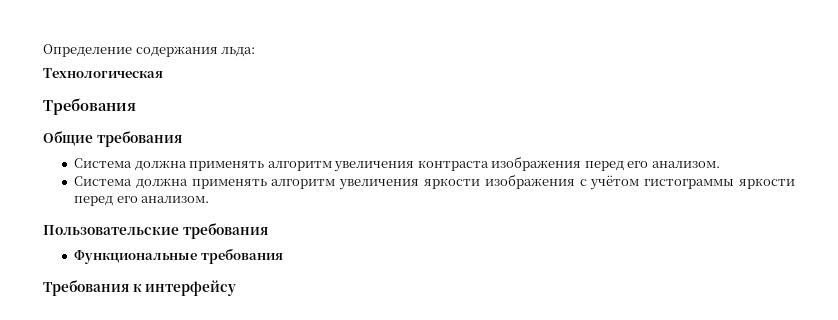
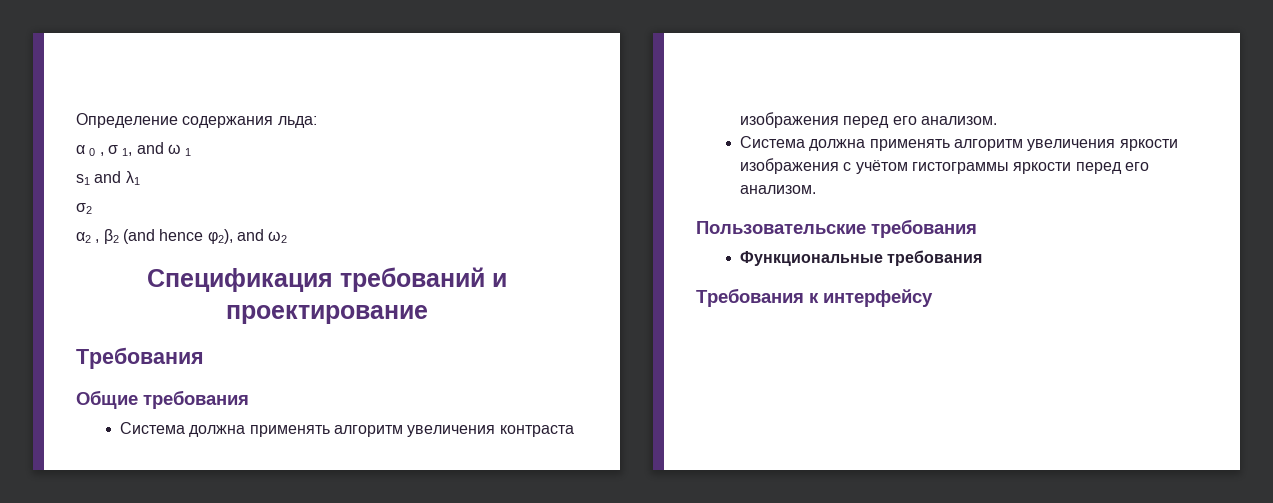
[43,68,163,78] Технологическая -> [76,142,192,156] [76,171,140,185] [76,203,92,214] [76,229,288,244] [146,267,507,292] [225,305,428,324] α 0 , σ 1, and ω 1 // s1 and λ1 // σ2 // α2 , β2 (and hence φ2), and ω2 // Спецификация требований и проектирование

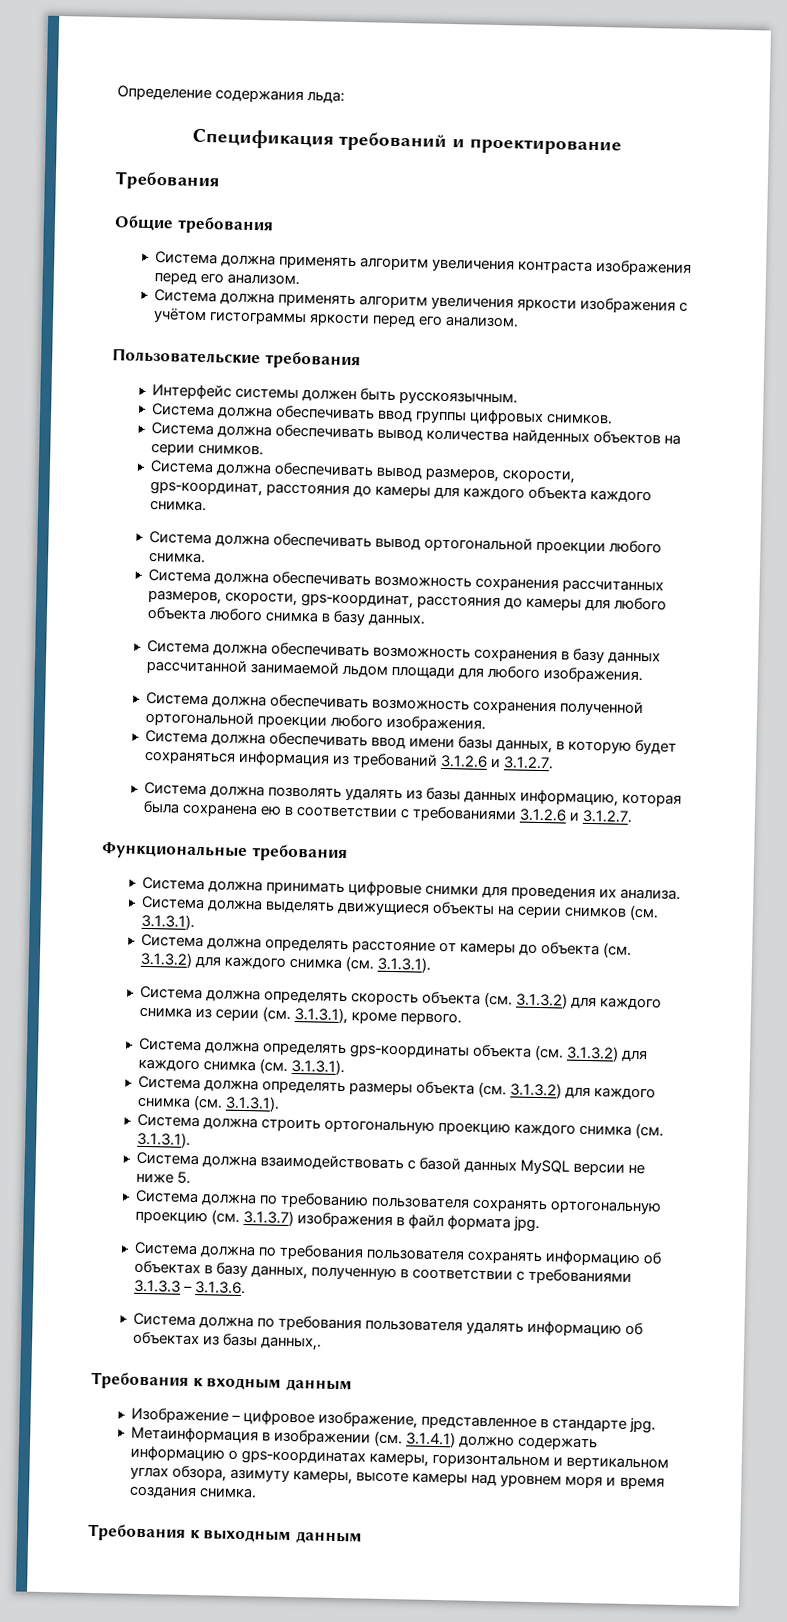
[76,142,192,156] [76,171,140,185] [76,203,92,214] [76,229,288,244] // α 0 , σ 1, and ω 1 // s1 and λ1 // σ2 // α2 , β2 (and hence φ2), and ω2 -> (346, 97) none
[740,250,983,266] [696,288,933,307] Функциональные требования // Требования к интерфейсу -> [152,383,519,406] [152,402,614,425] [151,421,682,445] [151,442,265,456] [150,459,576,484] [150,480,653,504] [150,499,208,512] [149,530,663,555] [149,551,207,564] [148,568,665,594] [148,589,668,612] [147,606,427,627] [147,639,662,665] [146,658,644,684] [146,691,645,717] [145,710,487,732] [145,729,678,755] [144,750,555,770] [144,781,683,807] [143,800,634,823] [101,842,348,863] [142,876,682,901] [141,895,660,921] [141,913,196,930] [141,933,633,958] [140,951,433,973] [140,985,663,1011] [139,1006,463,1026] [139,1037,649,1063] [138,1058,346,1076] [138,1075,657,1101] [137,1094,281,1112] [137,1113,665,1139] [137,1131,192,1148] [136,1151,646,1176] [136,1171,192,1184] [135,1189,663,1215] [135,1209,541,1233] [134,1241,663,1267] [134,1260,633,1285] [134,1279,247,1295] [133,1312,644,1337] [133,1331,323,1351] [91,1371,353,1393] [131,1407,657,1434] [131,1426,599,1451] [130,1445,670,1471] [130,1465,665,1490] [129,1485,258,1500] [88,1523,363,1545] Интерфейс системы должен быть русскоязычным. // Система должна обеспечивать ввод группы цифровых снимков. // Система должна обеспечивать вывод количества найденных объектов на серии снимков. // Система должна обеспечивать вывод размеров, скорости, gps-координат, расстояния до камеры для каждого объекта каждого снимка. // Система должна обеспечивать вывод ортогональной проекции любого снимка. // Система должна обеспечивать возможность сохранения рассчитанных размеров, скорости, gps-координат, расстояния до камеры для любого объекта любого снимка в базу данных. // Система должна обеспечивать возможность сохранения в базу данных рассчитанной занимаемой льдом площади для любого изображения. // Система должна обеспечивать возможность сохранения полученной ортогональной проекции любого изображения. // Система должна обеспечивать ввод имени базы данных, в которую будет сохраняться информация из требований 3.1.2.6 и 3.1.2.7. // Система должна позволять удалять из базы данных информацию, которая была сохранена ею в соответствии с требованиями 3.1.2.6 и 3.1.2.7. // Функциональные требования // Система должна принимать цифровые снимки для проведения их анализа. // Система должна выделять движущиеся объекты на серии снимков (см. 3.1.3.1). // Система должна определять расстояние от камеры до объекта (см. 3.1.3.2) для каждого снимка (см. 3.1.3.1). // Система должна определять скорость объекта (см. 3.1.3.2) для каждого снимка из серии (см. 3.1.3.1), кроме первого. // Система должна определять gps-координаты объекта (см. 3.1.3.2) для каждого снимка (см. 3.1.3.1). // Система должна определять размеры объекта (см. 3.1.3.2) для каждого снимка (см. 3.1.3.1). // Система должна строить ортогональную проекцию каждого снимка (см. 3.1.3.1). // Система должна взаимодействовать с базой данных MySQL версии не ниже 5. // Система должна по требованию пользователя сохранять ортогональную проекцию (см. 3.1.3.7) изображения в файл формата jpg. // Система должна по требования пользователя сохранять информацию об объектах в базу данных, полученную в соответствии с требованиями 3.1.3.3 – 3.1.3.6. // Система должна по требования пользователя удалять информацию об объектах из базы данных,. // Требования к входным данным // Изображение – цифровое изображение, представленное в стандарте jpg. // Метаинформация в изображении (см. 3.1.4.1) должно содержать информацию о gps-координатах камеры, горизонтальном и вертикальном углах обзора, азимуту камеры, высоте камеры над уровнем моря и время создания снимка. // Требования к выходным данным

